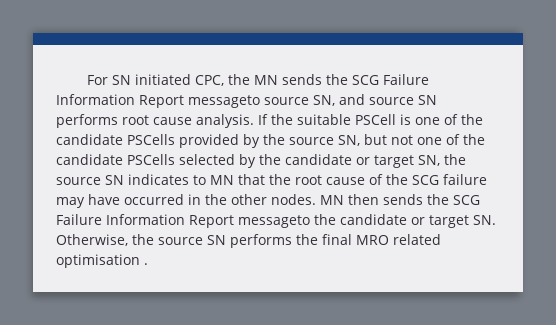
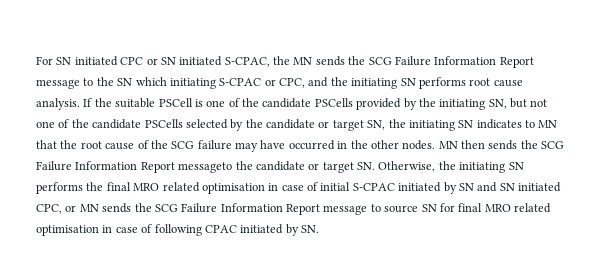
[195,75,225,86] CPC, -> [120,56,270,67] CPC or SN initiated S-CPAC,
[188,94,414,108] messageto source SN, and source -> [36,77,398,89] message to the SN which initiating S-CPAC or CPC, and the initiating
[289,137,334,145] source -> [439,99,486,110] initiating
[56,177,101,185] source -> [408,120,455,131] initiating
[158,237,203,245] source -> [459,162,506,173] initiating
[144,263,148,265] . -> [268,182,561,194] [36,203,551,215] [36,224,319,236] in case of initial S-CPAC initiated by SN and SN initiated CPC, or MN sends the SCG Failure Information Report message to source SN for final MRO related optimisation in case of following CPAC initiated by SN.

